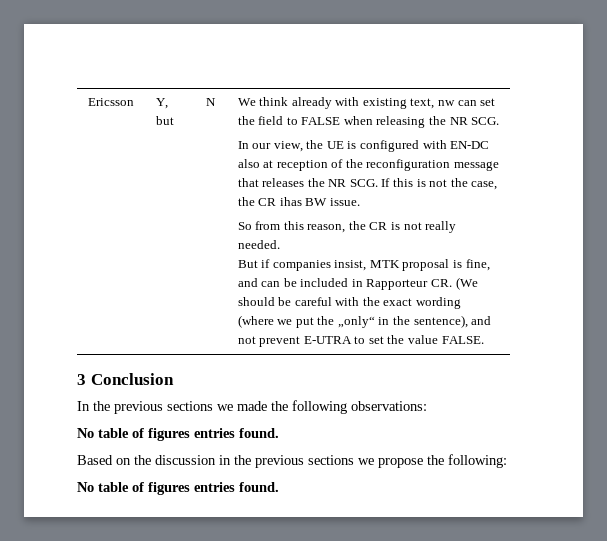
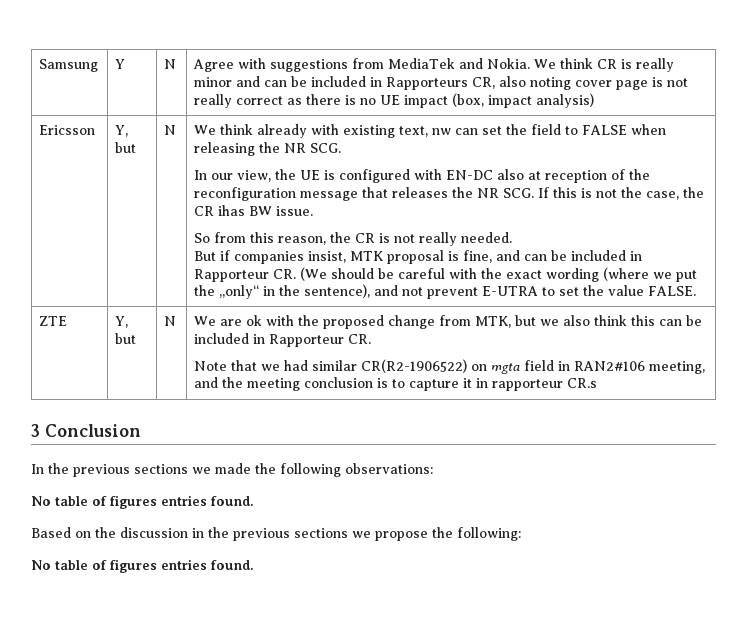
(87, 102) none -> [39,59,99,72] [115,59,126,69] [164,59,177,69] [193,58,675,72] [194,76,689,90] [194,93,595,108] Samsung | Y | N | Agree with suggestions from MediaTek and Nokia. We think CR is really minor and can be included in Rapporteurs CR, also noting cover page is not really correct as there is no UE impact (box, impact analysis) //
(484, 340) none -> [39,316,68,326] [115,316,129,328] [115,333,137,344] [164,316,177,326] [194,315,703,329] [194,333,372,347] [194,359,706,374] [194,377,598,391] // ZTE | Y, but | N | We are ok with the proposed change from MTK, but we also think this can be included in Rapporteur CR. // Note that we had similar CR(R2-1906522) on mgta field in RAN2#106 meeting, and the meeting conclusion is to capture it in rapporteur CR.s

